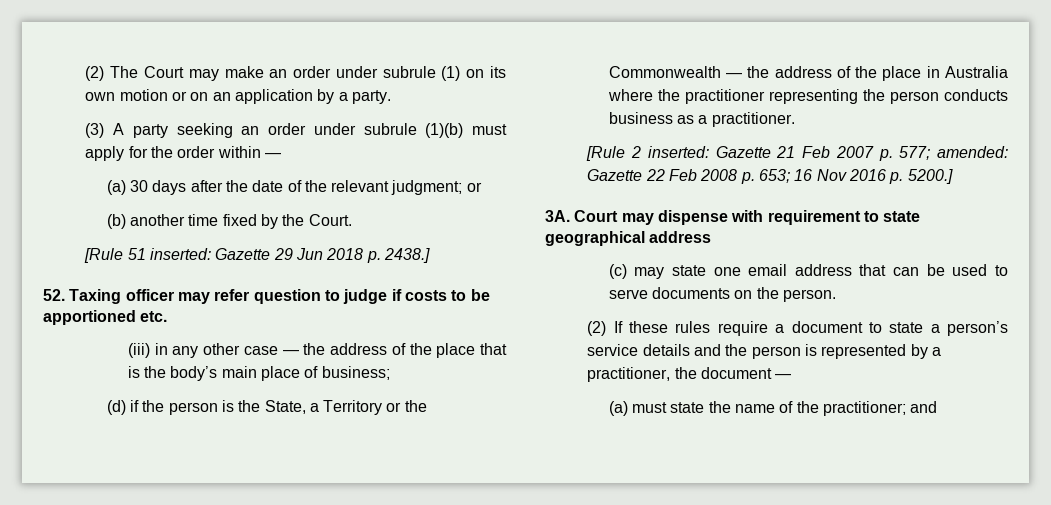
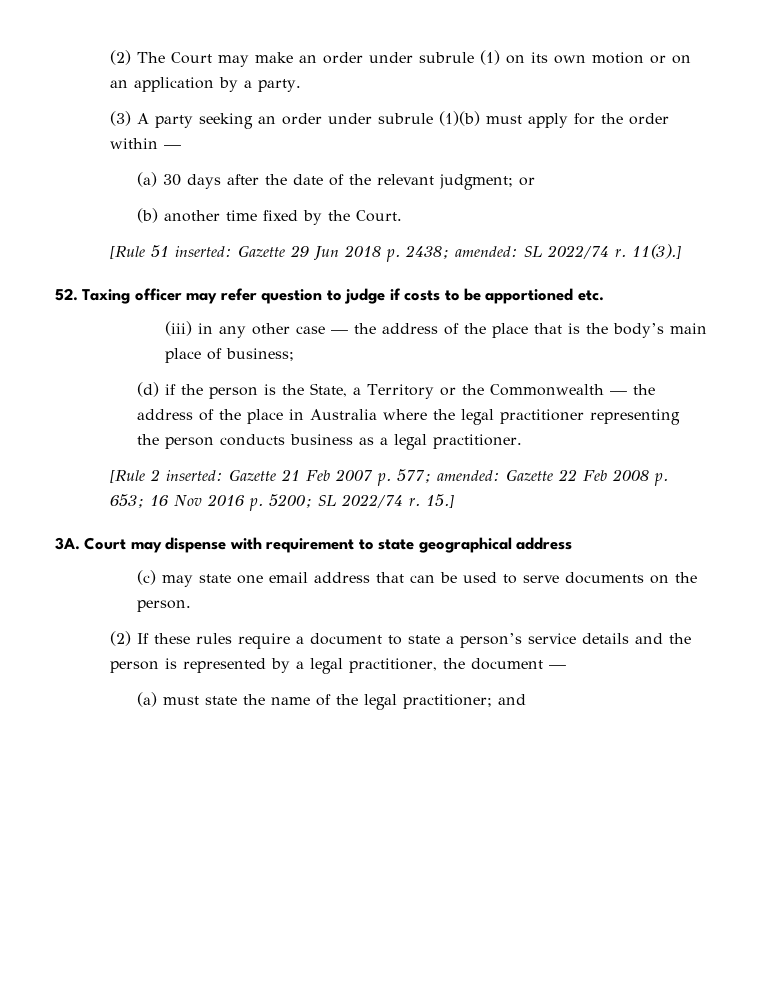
[383,248,430,263] 2438.] -> [404,244,681,259] 2438; amended: SL 2022/74 r. 11(3).]
(680, 95) none -> [461,409,495,425] legal
(708, 119) none -> [394,434,428,450] legal
[907,169,953,184] 5200.] -> [268,494,454,508] 5200; SL 2022/74 r. 15.]
(941, 351) none -> [309,658,343,674] legal
(819, 407) none -> [364,694,398,710] legal

